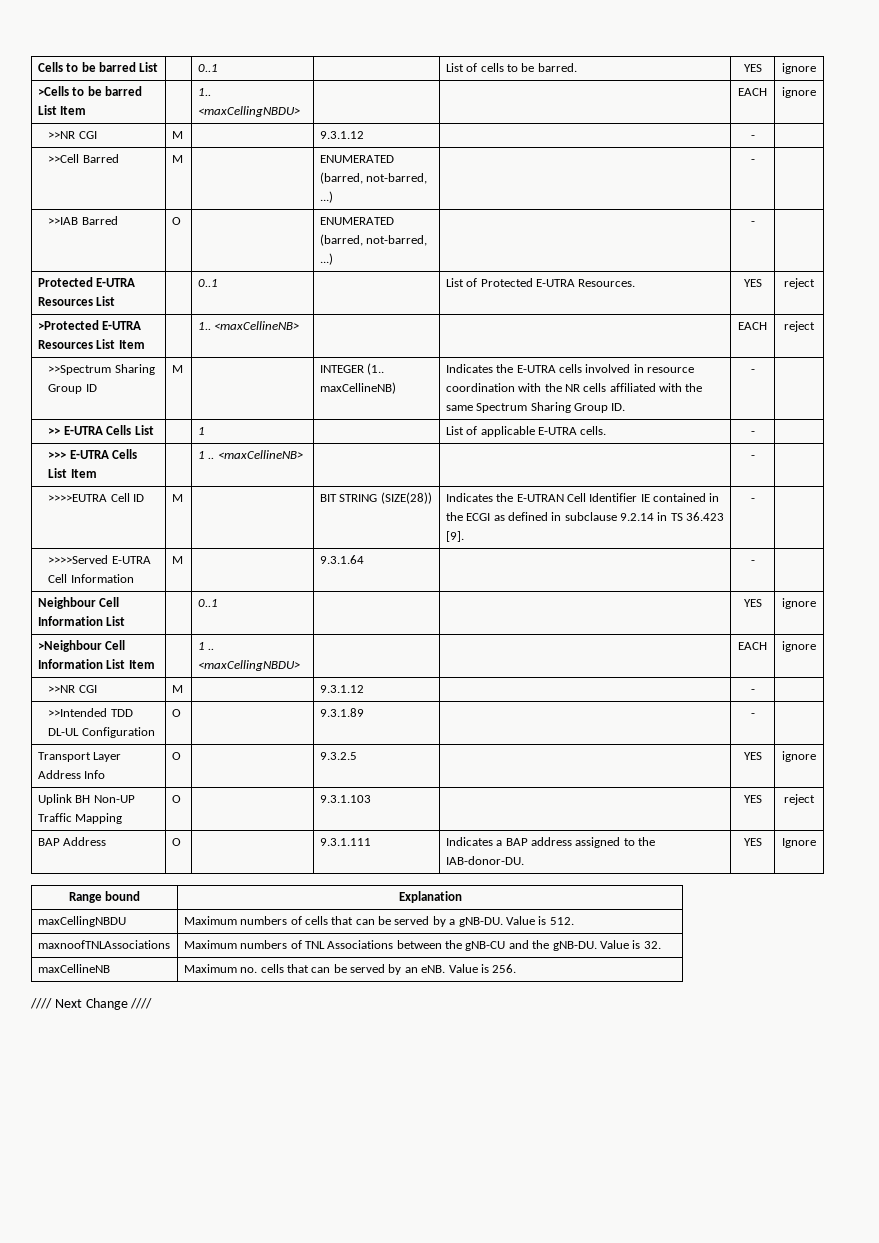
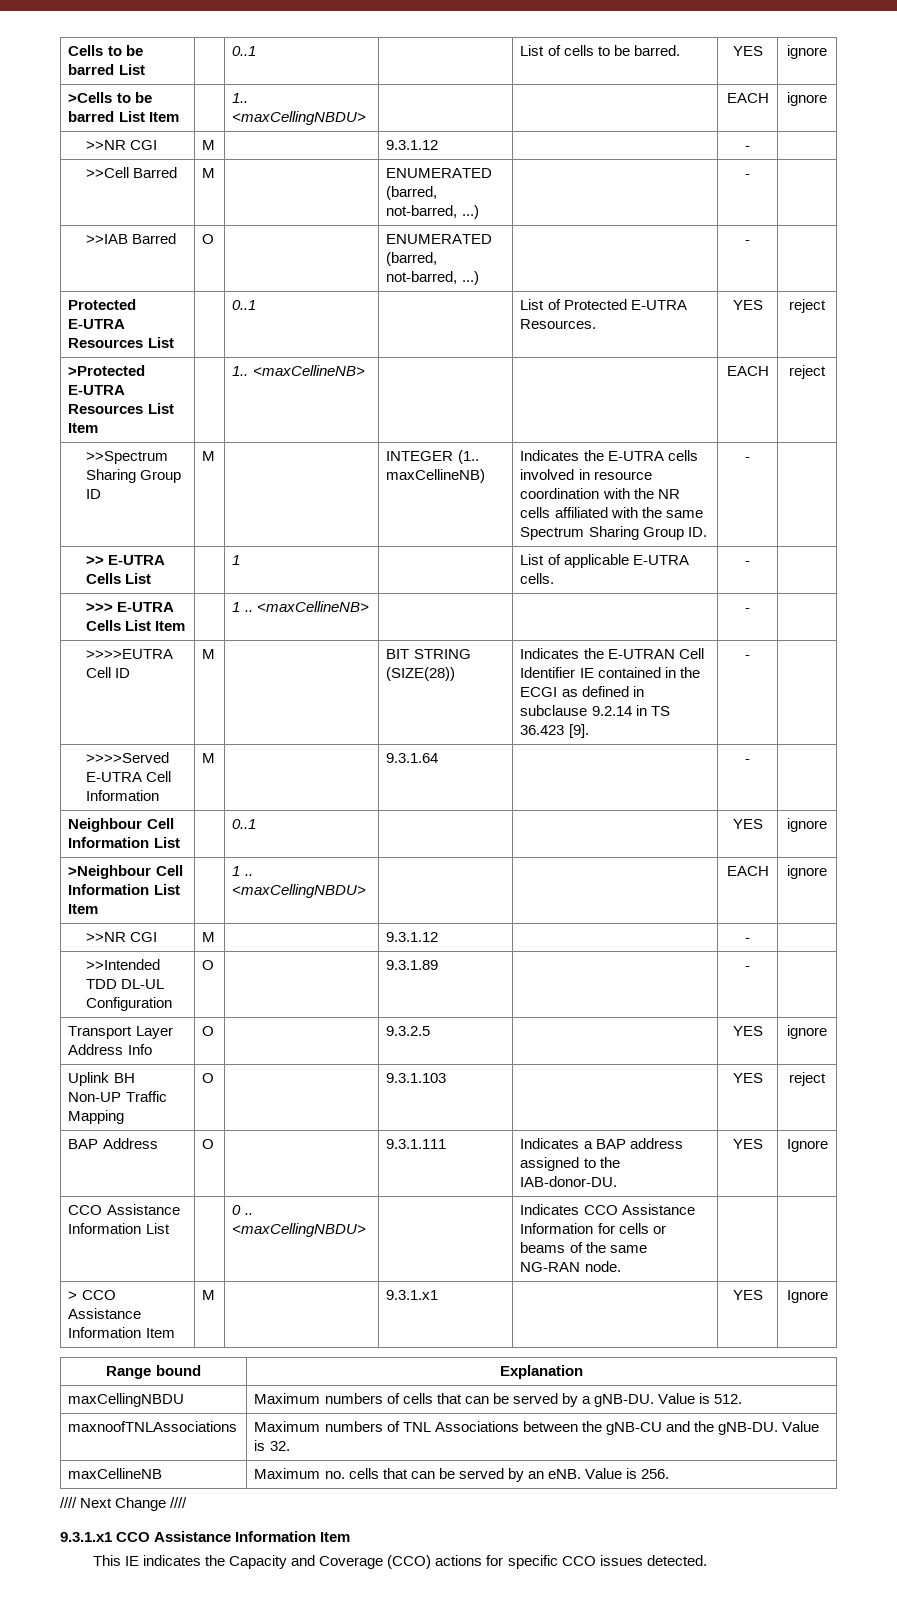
(816, 843) none -> [68,1204,180,1215] [68,1223,170,1234] [232,1205,253,1215] [232,1223,367,1237] [520,1204,695,1215] [520,1223,666,1234] [520,1242,647,1253] [520,1261,621,1272] [68,1290,116,1300] [68,1308,142,1319] [68,1327,175,1338] [202,1290,216,1300] [386,1290,439,1300] [732,1290,763,1300] [786,1290,828,1303] // CCO Assistance Information List | | 0 .. <maxCellingNBDU> | | Indicates CCO Assistance Information for cells or beams of the same NG-RAN node. | | // > CCO Assistance Information Item | M | | 9.3.1.x1 | | YES | Ignore
(153, 1003) none -> [60,1531,351,1542] [93,1555,707,1569] // 9.3.1.x1 CCO Assistance Information Item // This IE indicates the Capacity and Coverage (CCO) actions for specific CCO issues detected.

